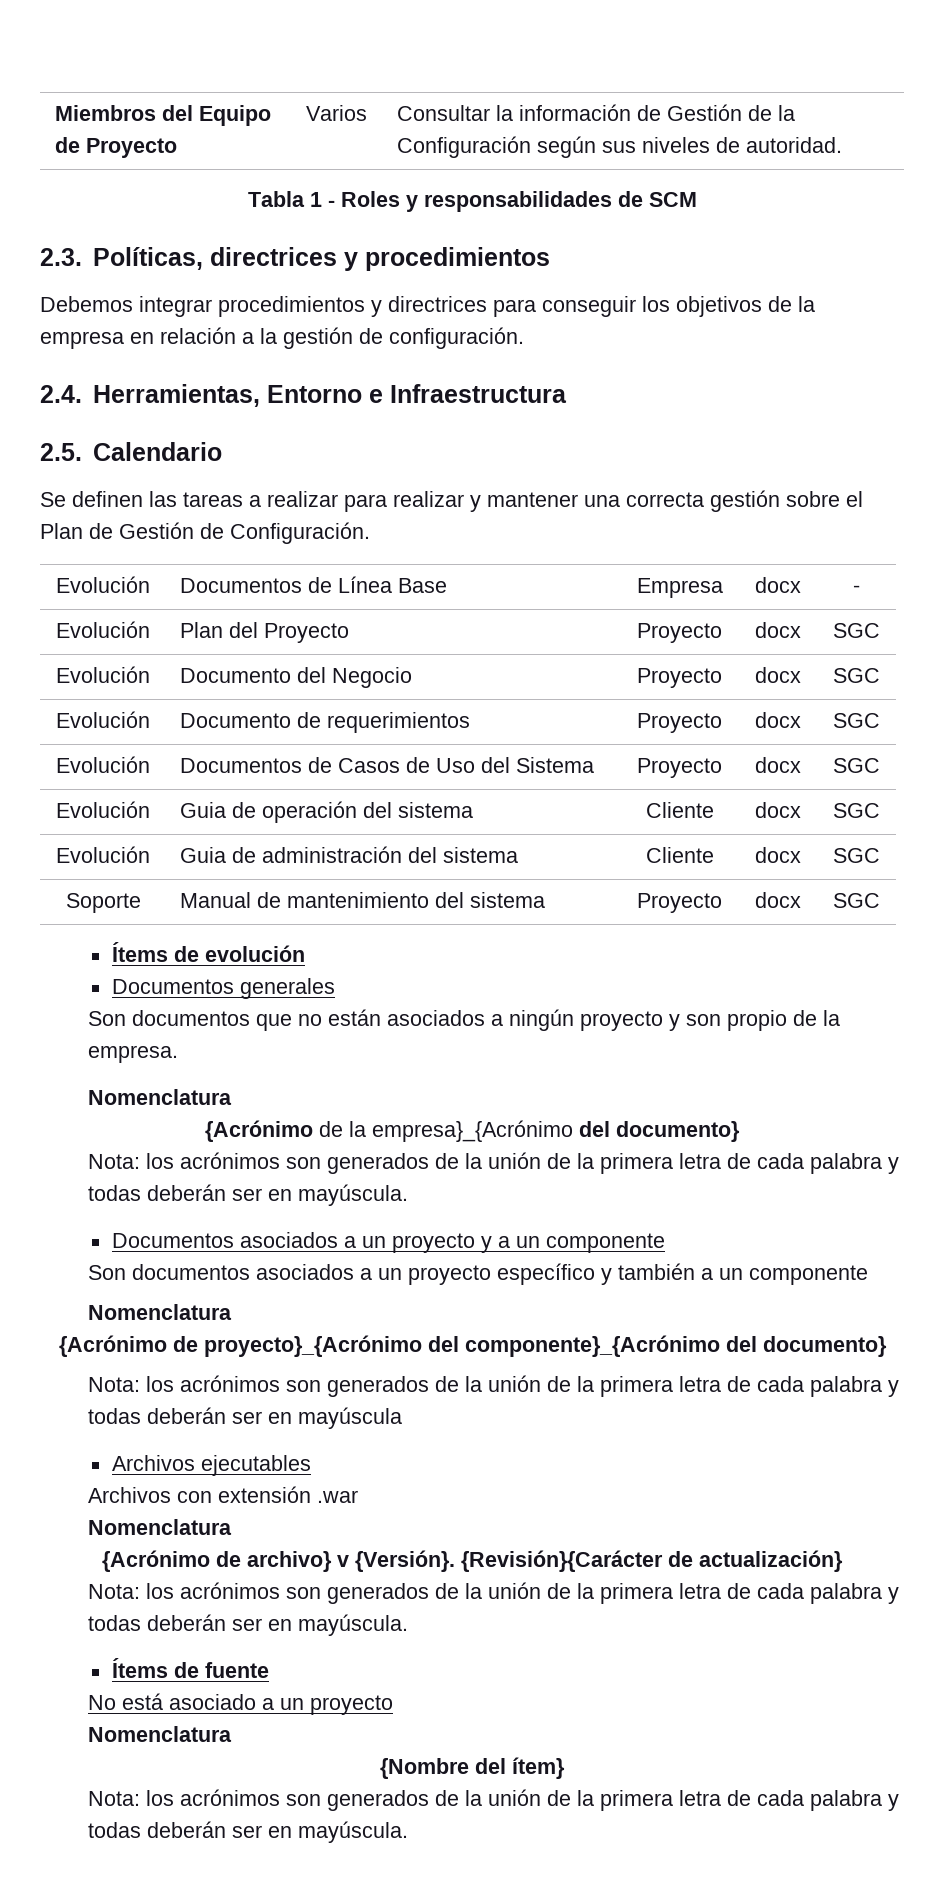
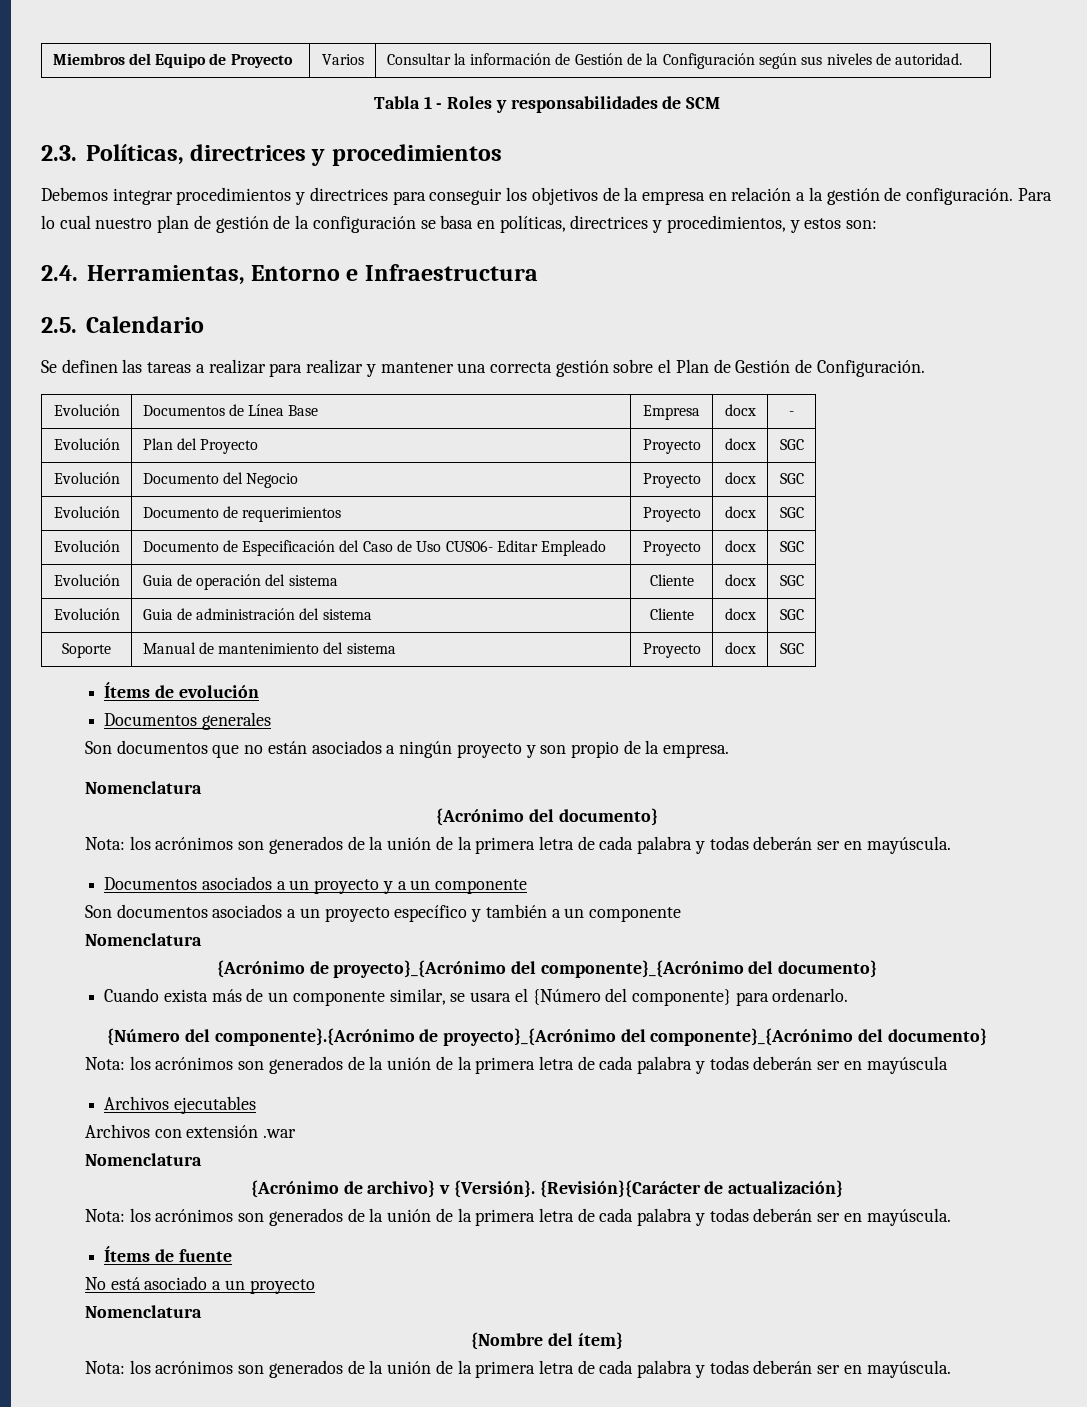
(524, 338) none -> [1017,188,1052,201] [41,215,878,233] Para lo cual nuestro plan de gestión de la configuración se basa en políticas, directrices y procedimientos, y estos son:
[180,757,595,773] Documentos de Casos de Uso del Sistema -> [142,540,607,556] Documento de Especificación del Caso de Uso CUS06- Editar Empleado
[319,1120,573,1142] de la empresa}_{Acrónimo -> (525, 817) none
(887, 1346) none -> [104,988,849,1006] [107,1028,987,1046] // Cuando exista más de un componente similar, se usara el {Número del componente} para ordenarlo. // {Número del componente}.{Acrónimo de proyecto}_{Acrónimo del componente}_{Acrónimo del documento}

